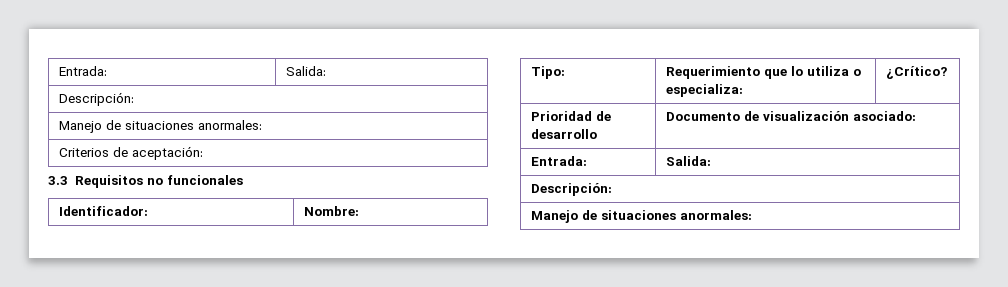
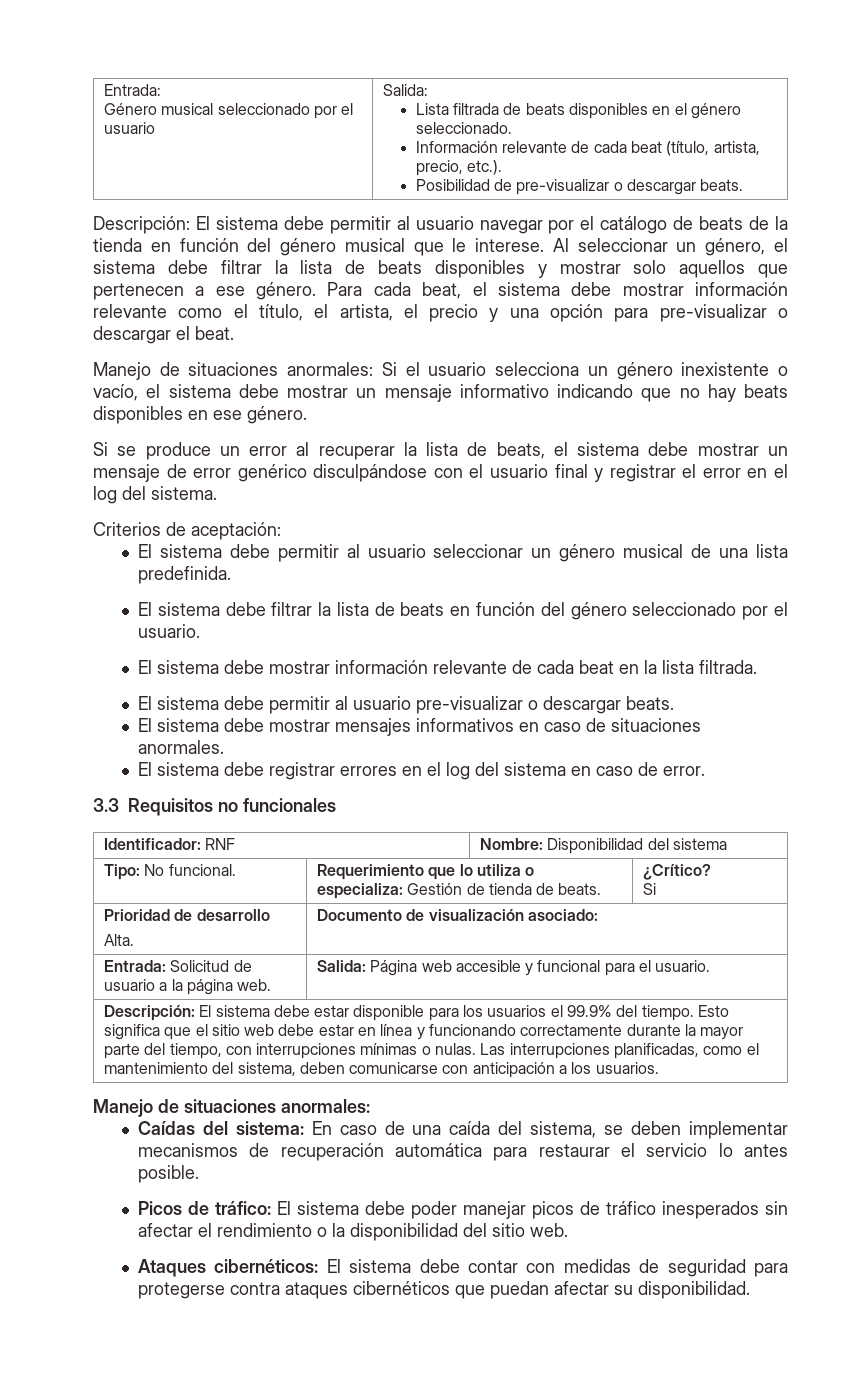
[58,66,107,76] [285,66,326,76] [58,92,134,106] [58,120,262,133] [58,146,203,160] Entrada: | Salida: // Descripción: // Manejo de situaciones anormales: // Criterios de aceptación: -> [103,84,161,96] [103,103,354,119] [103,122,155,134] [382,84,428,96] [415,103,741,119] [415,122,512,134] [415,141,760,156] [415,160,502,176] [415,179,744,195] [93,216,789,234] [93,238,788,256] [93,260,789,278] [93,282,789,300] [93,304,788,322] [93,326,234,344] [93,362,789,380] [93,384,788,402] [93,406,307,424] [93,442,788,460] [93,464,788,482] [93,486,217,504] [93,522,281,540] [137,544,788,562] [137,566,231,584] [137,602,789,620] [137,624,200,638] [137,660,757,674] [137,696,674,714] [137,718,701,736] [137,740,224,754] [137,762,705,780] Entrada: // Género musical seleccionado por el usuario | Salida: // Lista filtrada de beats disponibles en el género seleccionado. // Información relevante de cada beat (título, artista, precio, etc.). // Posibilidad de pre-visualizar o descargar beats. // Descripción: El sistema debe permitir al usuario navegar por el catálogo de beats de la tienda en función del género musical que le interese. Al seleccionar un género, el sistema debe filtrar la lista de beats disponibles y mostrar solo aquellos que pertenecen a ese género. Para cada beat, el sistema debe mostrar información relevante como el título, el artista, el precio y una opción para pre-visualizar o descargar el beat. // Manejo de situaciones anormales: Si el usuario selecciona un género inexistente o vacío, el sistema debe mostrar un mensaje informativo indicando que no hay beats disponibles en ese género. // Si se produce un error al recuperar la lista de beats, el sistema debe mostrar un mensaje de error genérico disculpándose con el usuario final y registrar el error en el log del sistema. // Criterios de aceptación: // El sistema debe permitir al usuario seleccionar un género musical de una lista predefinida. // El sistema debe filtrar la lista de beats en función del género seleccionado por el usuario. // El sistema debe mostrar información relevante de cada beat en la lista filtrada. // El sistema debe permitir al usuario pre-visualizar o descargar beats. // El sistema debe mostrar mensajes informativos en caso de situaciones anormales. // El sistema debe registrar errores en el log del sistema en caso de error.
(148, 211) none -> [205,838,236,850] RNF
(359, 211) none -> [547,838,727,854] Disponibilidad del sistema
(565, 72) none -> [144,864,236,876] No funcional.
(743, 90) none -> [407,883,602,895] Gestión de tienda de beats.
(947, 72) none -> [642,883,656,895] // Si
(597, 134) none -> [103,934,134,946] // Alta.
[665,156,711,166] [530,183,612,196] [530,210,752,223] | Salida: // Descripción: // Manejo de situaciones anormales: -> [170,960,252,972] [103,979,272,995] [316,960,711,976] [103,1005,730,1021] [103,1024,744,1040] [103,1043,759,1059] [103,1062,659,1078] [93,1099,370,1117] [137,1121,788,1139] [137,1143,788,1161] [137,1165,199,1183] [137,1201,789,1219] [137,1223,568,1241] [137,1259,788,1277] [137,1281,750,1299] Solicitud de usuario a la página web. | Salida: Página web accesible y funcional para el usuario. // Descripción: El sistema debe estar disponible para los usuarios el 99.9% del tiempo. Esto significa que el sitio web debe estar en línea y funcionando correctamente durante la mayor parte del tiempo, con interrupciones mínimas o nulas. Las interrupciones planificadas, como el mantenimiento del sistema, deben comunicarse con anticipación a los usuarios. // Manejo de situaciones anormales: // Caídas del sistema: En caso de una caída del sistema, se deben implementar mecanismos de recuperación automática para restaurar el servicio lo antes posible. // Picos de tráfico: El sistema debe poder manejar picos de tráfico inesperados sin afectar el rendimiento o la disponibilidad del sitio web. // Ataques cibernéticos: El sistema debe contar con medidas de seguridad para protegerse contra ataques cibernéticos que puedan afectar su disponibilidad.

